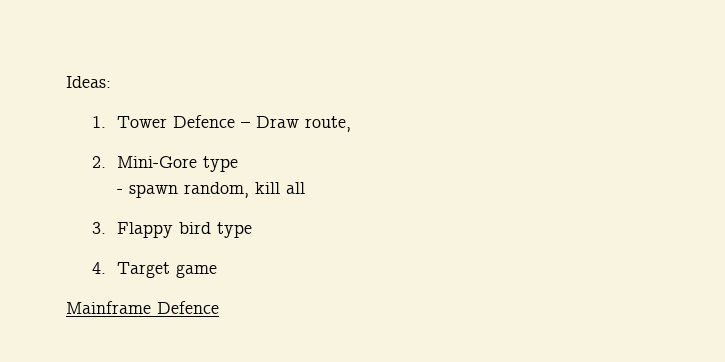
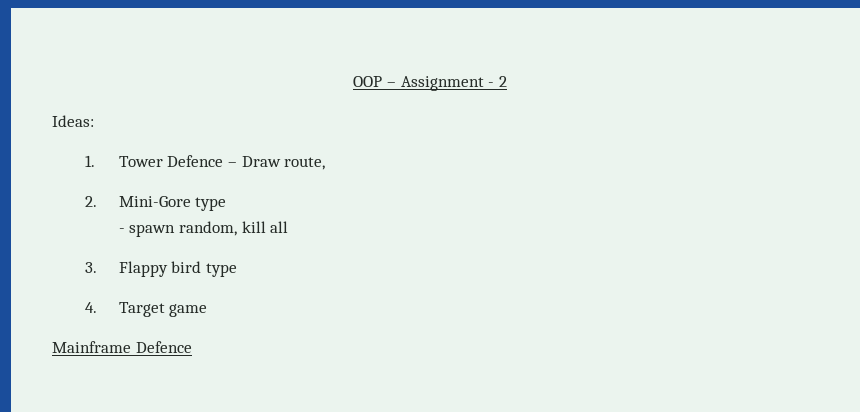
(66, 82) none -> [353,76,507,91] OOP – Assignment - 2 //

